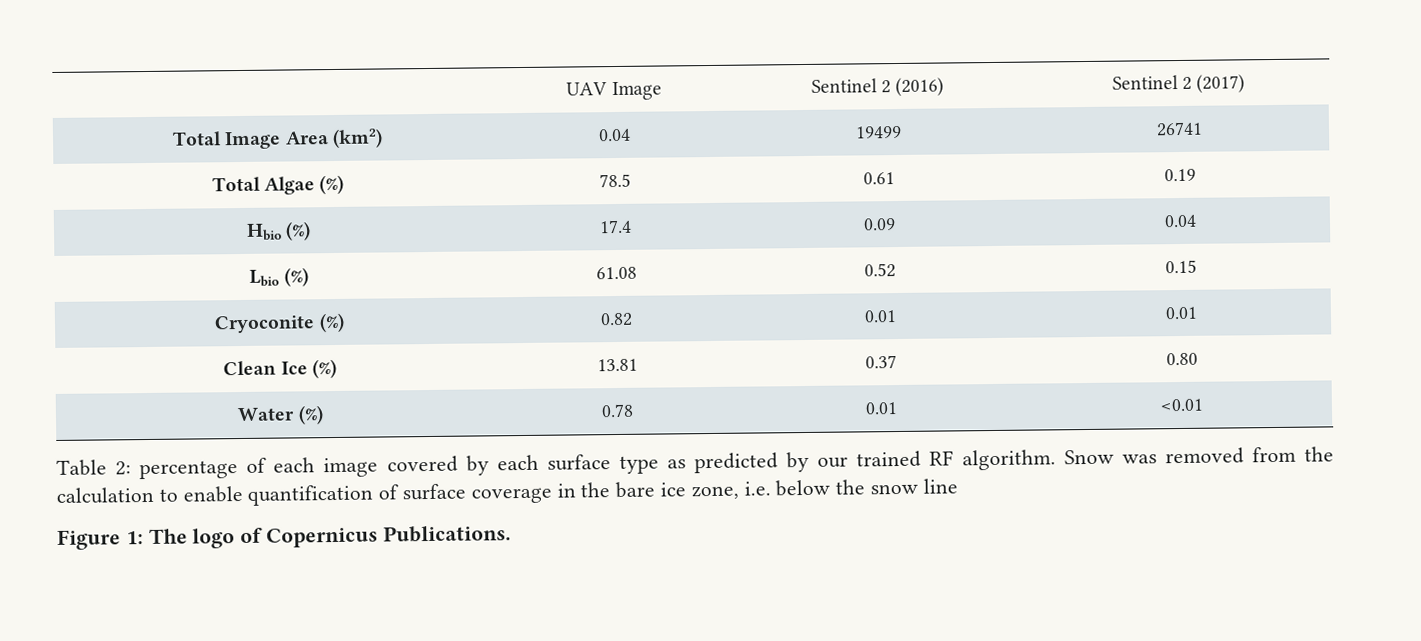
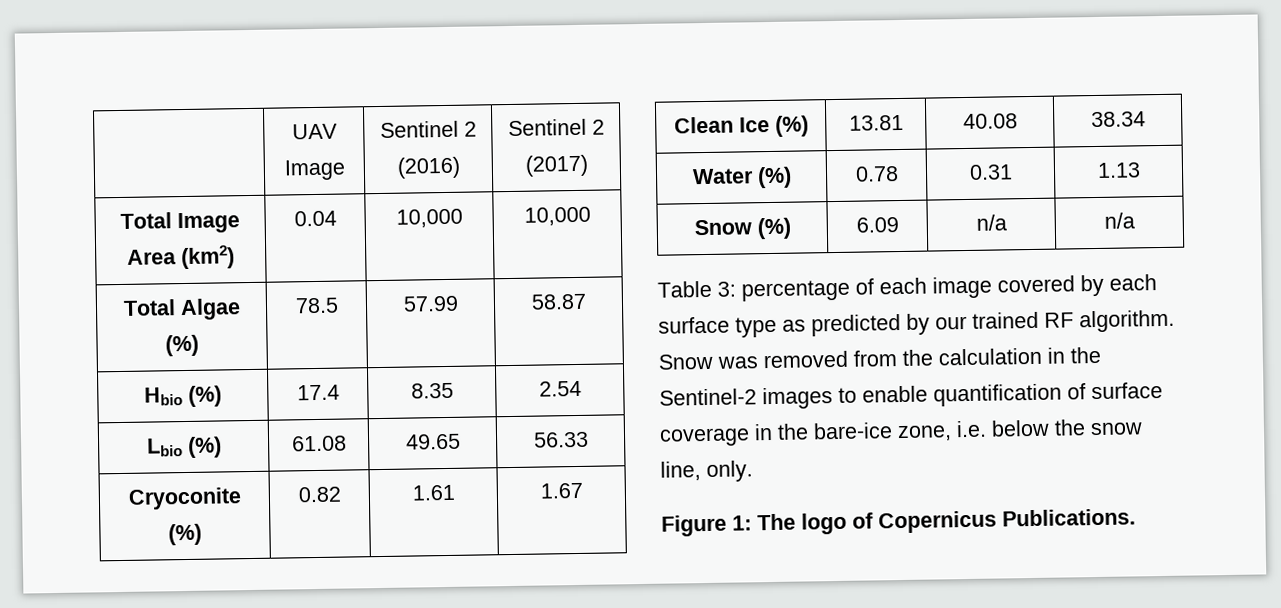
[854,125,902,139] [1155,121,1203,137] 19499 | 26741 -> [395,208,463,228] [523,206,591,226] 10,000 | 10,000
[862,172,895,185] [1163,168,1196,182] 0.61 | 0.19 -> [402,295,459,312] [530,293,587,310] 57.99 | 58.87
[862,218,896,231] [1163,214,1197,228] 0.09 | 0.04 -> [410,382,454,399] [538,380,582,397] 8.35 | 2.54
[863,263,896,278] [1164,259,1197,274] 0.52 | 0.15 -> [404,433,461,450] [532,431,589,448] 49.65 | 56.33
[863,310,897,323] [1164,306,1198,320] 0.01 | 0.01 -> [411,484,455,501] [539,482,583,499] 1.61 | 1.67
[864,355,897,369] [1165,352,1198,366] 0.37 | 0.80 -> [962,113,1018,130] [1090,111,1146,128] 40.08 | 38.34
[864,402,898,415] [1160,398,1203,412] 0.01 | <0.01 -> [968,164,1013,180] [1096,162,1141,178] [693,217,792,240] [855,217,899,233] [975,214,1007,231] [1103,212,1135,229] 0.31 | 1.13 // Snow (%) | 6.09 | n/a | n/a
[115,461,132,476] 2: -> [717,281,736,297] 3:
(154, 495) none -> [1047,346,1101,364] [659,387,833,410] in the Sentinel-2 images
[615,481,687,499] bare ice -> [813,422,893,440] bare-ice
[922,478,958,494] line -> [660,460,753,483] line, only.

